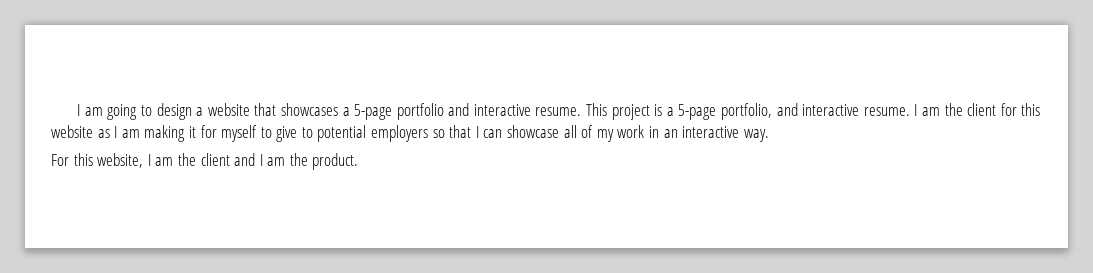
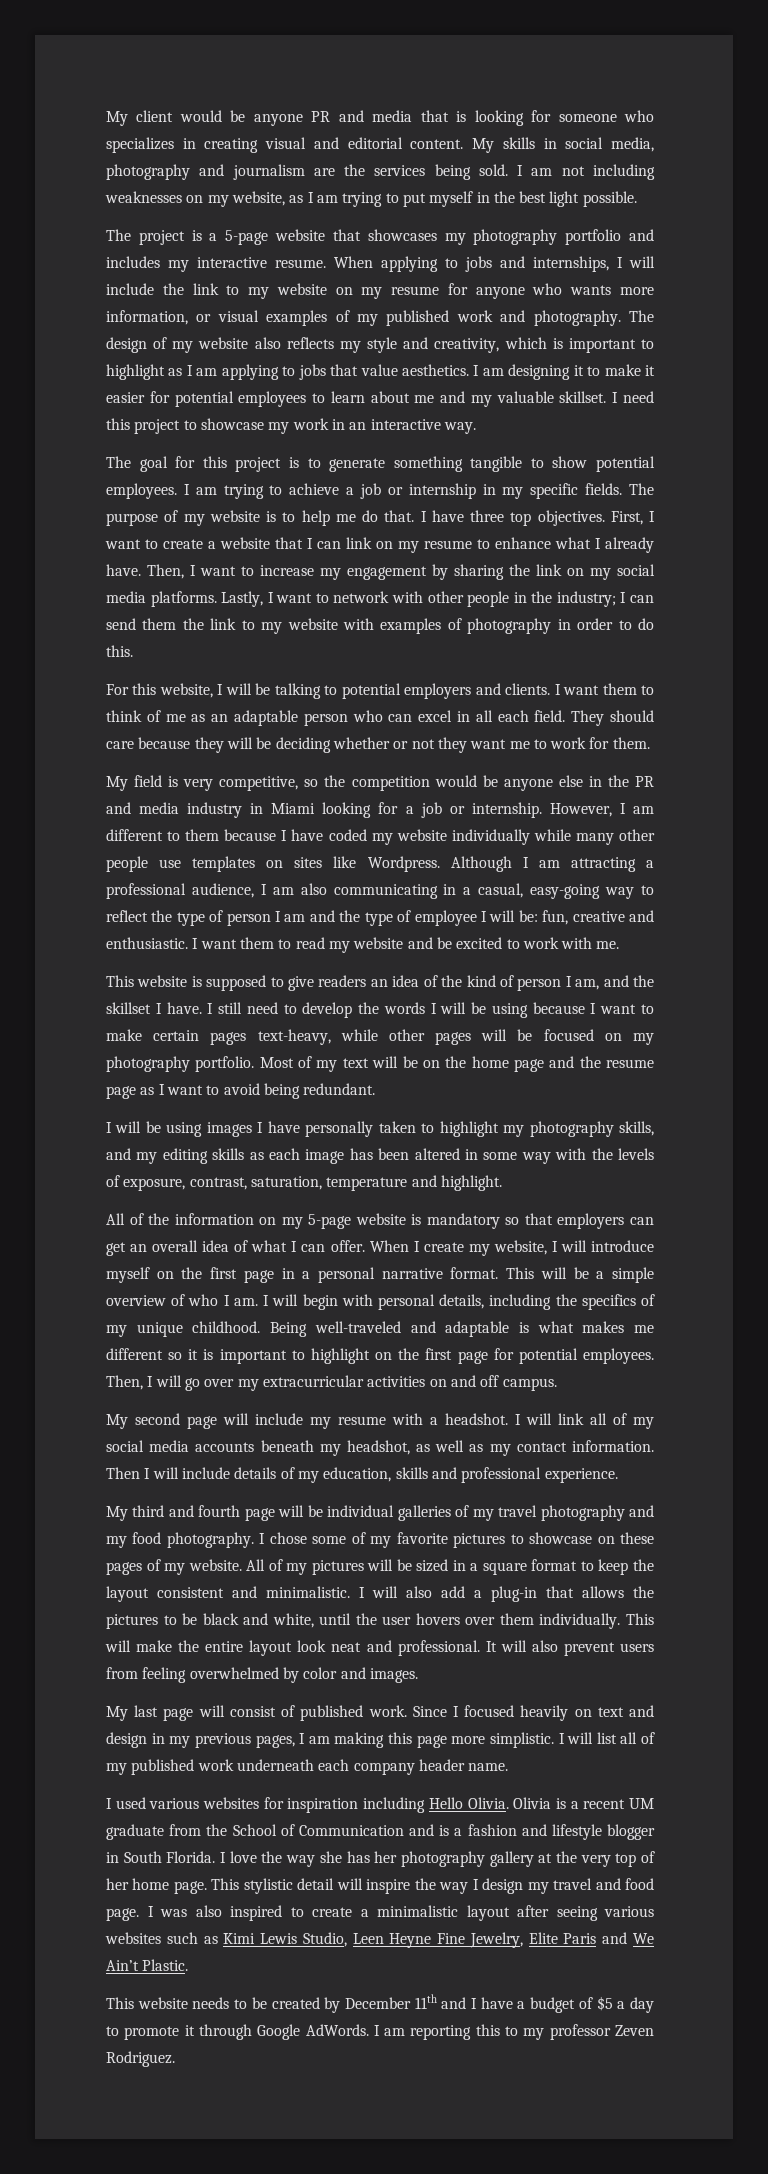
[77,103,1041,120] [51,125,594,142] I am going to design a website that showcases a 5-page portfolio and interactive resume. This project is a 5-page portfolio, and interactive resume. I am the client for this website as I am making it for myself to give to potential employers so that I can showcase all of -> [106,110,654,126] [106,137,655,153] [106,164,655,180] [105,191,637,207] [106,229,654,245] [106,256,655,272] [106,283,654,299] [106,310,654,326] [106,337,654,353] [106,364,655,380] [106,391,654,407] [106,418,264,434] My client would be anyone PR and media that is looking for someone who specializes in creating visual and editorial content. My skills in social media, photography and journalism are the services being sold. I am not including weaknesses on my website, as I am trying to put myself in the best light possible. // The project is a 5-page website that showcases my photography portfolio and includes my interactive resume. When applying to jobs and internships, I will include the link to my website on my resume for anyone who wants more information, or visual examples of my published work and photography. The design of my website also reflects my style and creativity, which is important to highlight as I am applying to jobs that value aesthetics. I am designing it to make it easier for potential employees to learn about me and my valuable skillset. I need this project to showcase
[51,153,359,170] For this website, I am the client and I am the product. -> [106,456,655,472] [106,483,654,499] [106,510,655,526] [105,537,654,553] [106,564,655,580] [106,591,654,607] [106,618,654,634] [106,645,133,657] [106,683,655,699] [106,710,655,726] [106,737,650,753] [106,775,654,791] [106,802,655,818] [106,829,655,845] [106,856,655,872] [106,883,655,899] [106,910,655,926] [106,937,620,953] [106,975,655,991] [106,1002,654,1018] [106,1029,654,1045] [106,1056,654,1072] [106,1083,376,1099] [106,1121,654,1137] [106,1148,654,1164] [106,1175,502,1191] [106,1213,655,1229] [106,1240,654,1256] [106,1267,654,1283] [106,1294,655,1310] [106,1321,654,1337] [106,1348,654,1364] [106,1375,557,1391] [106,1413,654,1429] [106,1440,654,1456] [106,1467,618,1483] [106,1505,654,1521] [106,1532,654,1548] [106,1559,654,1575] [106,1586,654,1602] [106,1613,655,1629] [105,1640,655,1656] [106,1667,418,1683] [106,1705,654,1721] [106,1732,655,1748] [106,1759,509,1775] [106,1797,654,1813] [106,1824,655,1840] [106,1851,655,1867] [106,1878,655,1894] [106,1905,654,1921] [105,1932,654,1948] [106,1959,189,1971] [106,1994,654,2013] [106,2024,655,2040] [106,2051,175,2067] The goal for this project is to generate something tangible to show potential employees. I am trying to achieve a job or internship in my specific fields. The purpose of my website is to help me do that. I have three top objectives. First, I want to create a website that I can link on my resume to enhance what I already have. Then, I want to increase my engagement by sharing the link on my social media platforms. Lastly, I want to network with other people in the industry; I can send them the link to my website with examples of photography in order to do this. // For this website, I will be talking to potential employers and clients. I want them to think of me as an adaptable person who can excel in all each field. They should care because they will be deciding whether or not they want me to work for them. // My field is very competitive, so the competition would be anyone else in the PR and media industry in Miami looking for a job or internship. However, I am different to them because I have coded my website individually while many other people use templates on sites like Wordpress. Although I am attracting a professional audience, I am also communicating in a casual, easy-going way to reflect the type of person I am and the type of employee I will be: fun, creative and enthusiastic. I want them to read my website and be excited to work with me. // This website is supposed to give readers an idea of the kind of person I am, and the skillset I have. I still need to develop the words I will be using because I want to make certain pages text-heavy, while other pages will be focused on my photography portfolio. Most of my text will be on the home page and the resume page as I want to avoid being redundant. // I will be using images I have personally taken to highlight my photography skills, and my editing skills as each image has been altered in some way with the levels of exposure, contrast, saturation, temperature and highlight. // All of the information on my 5-page website is mandatory so that employers can get an overall idea of what I can offer. When I create my website, I will introduce myself on the first page in a personal narrative format. This will be a simple overview of who I am. I will begin with personal details, including the specifics of my unique childhood. Being well-traveled and adaptable is what makes me different so it is important to highlight on the first page for potential employees. Then, I will go over my extracurricular activities on and off campus. // My second page will include my resume with a headshot. I will link all of my social media accounts beneath my headshot, as well as my contact information. Then I will include details of my education, skills and professional experience. // My third and fourth page will be individual galleries of my travel photography and my food photography. I chose some of my favorite pictures to showcase on these pages of my website. All of my pictures will be sized in a square format to keep the layout consistent and minimalistic. I will also add a plug-in that allows the pictures to be black and white, until the user hovers over them individually. This will make the entire layout look neat and professional. It will also prevent users from feeling overwhelmed by color and images. // My last page will consist of published work. Since I focused heavily on text and design in my previous pages, I am making this page more simplistic. I will list all of my published work underneath each company header name. // I used various websites for inspiration including Hello Olivia. Olivia is a recent UM graduate from the School of Communication and is a fashion and lifestyle blogger in South Florida. I love the way she has her photography gallery at the very top of her home page. This stylistic detail will inspire the way I design my travel and food page. I was also inspired to create a minimalistic layout after seeing various websites such as Kimi Lewis Studio, Leen Heyne Fine Jewelry, Elite Paris and We Ain’t Plastic. // This website needs to be created by December 11th and I have a budget of $5 a day to promote it through Google AdWords. I am reporting this to my professor Zeven Rodriguez.

